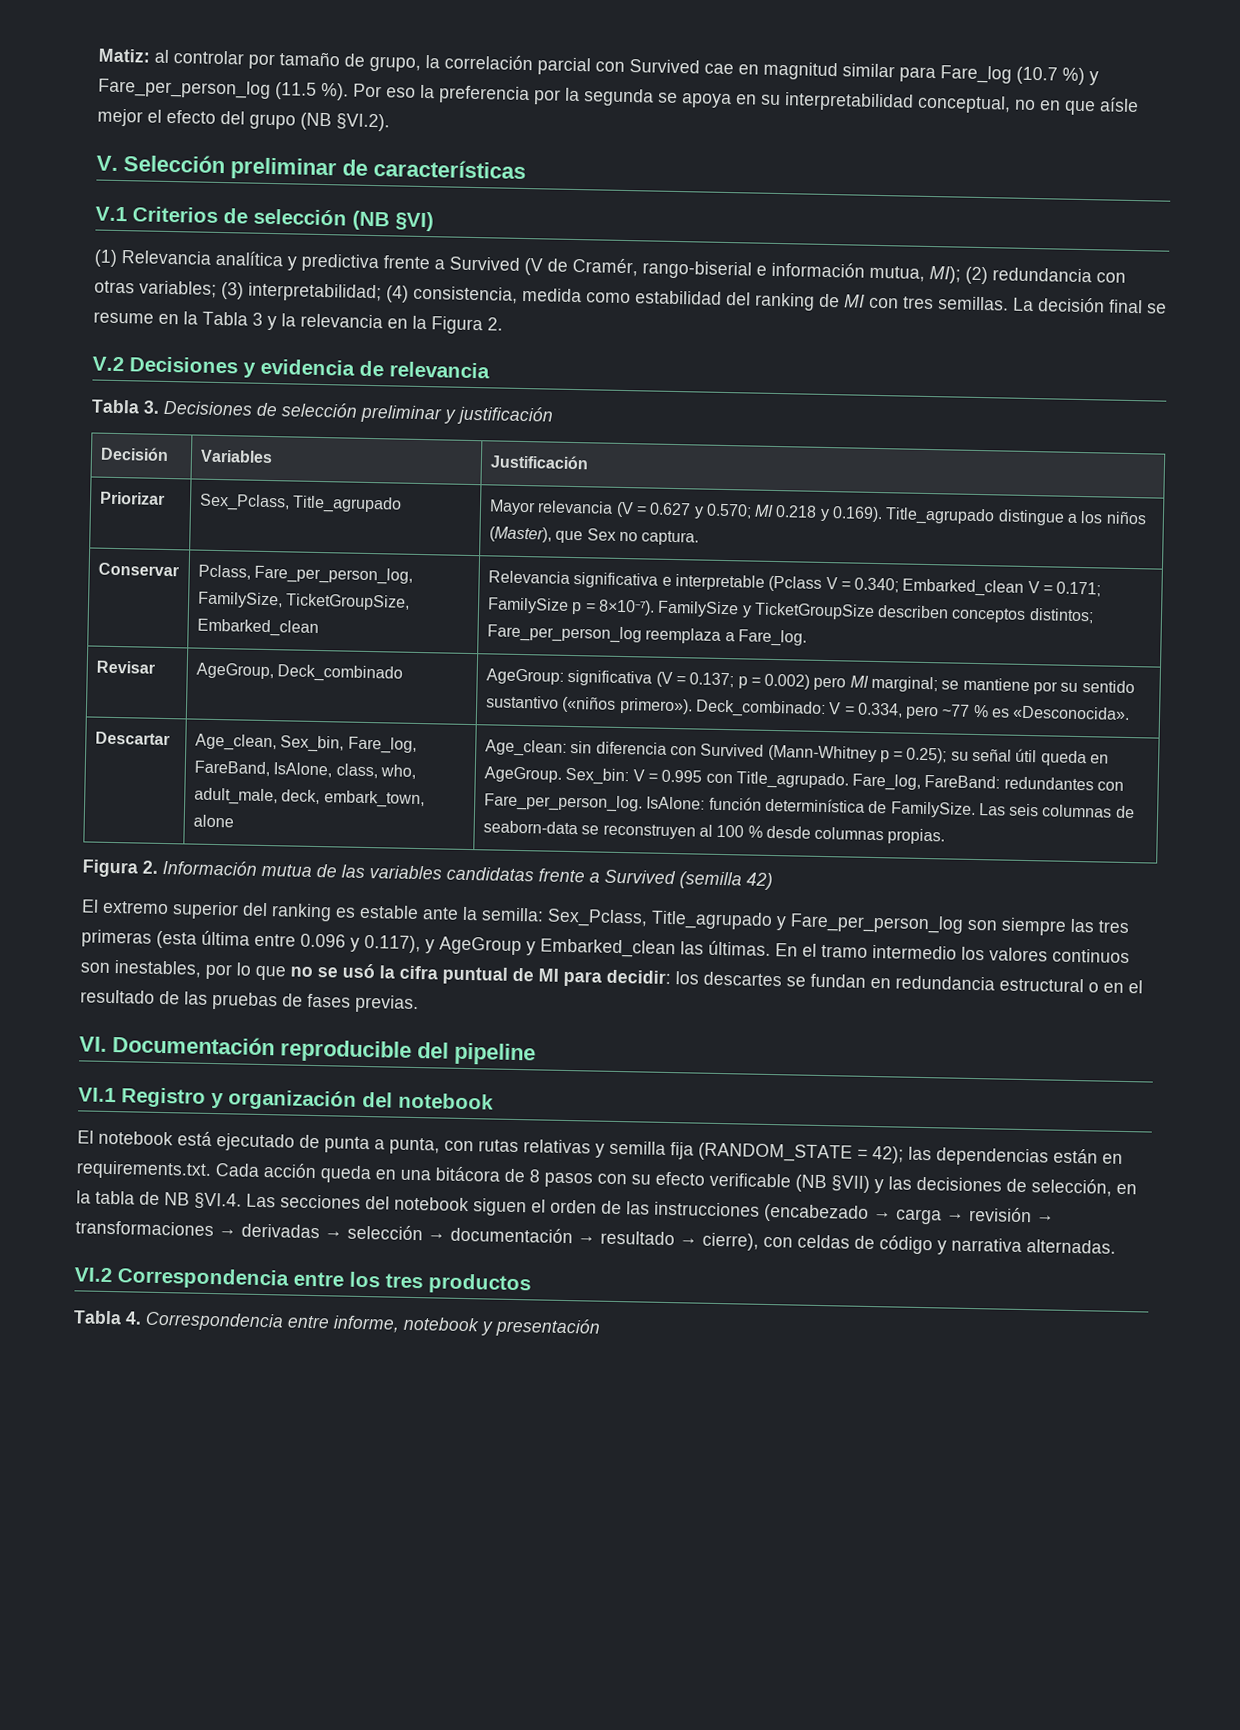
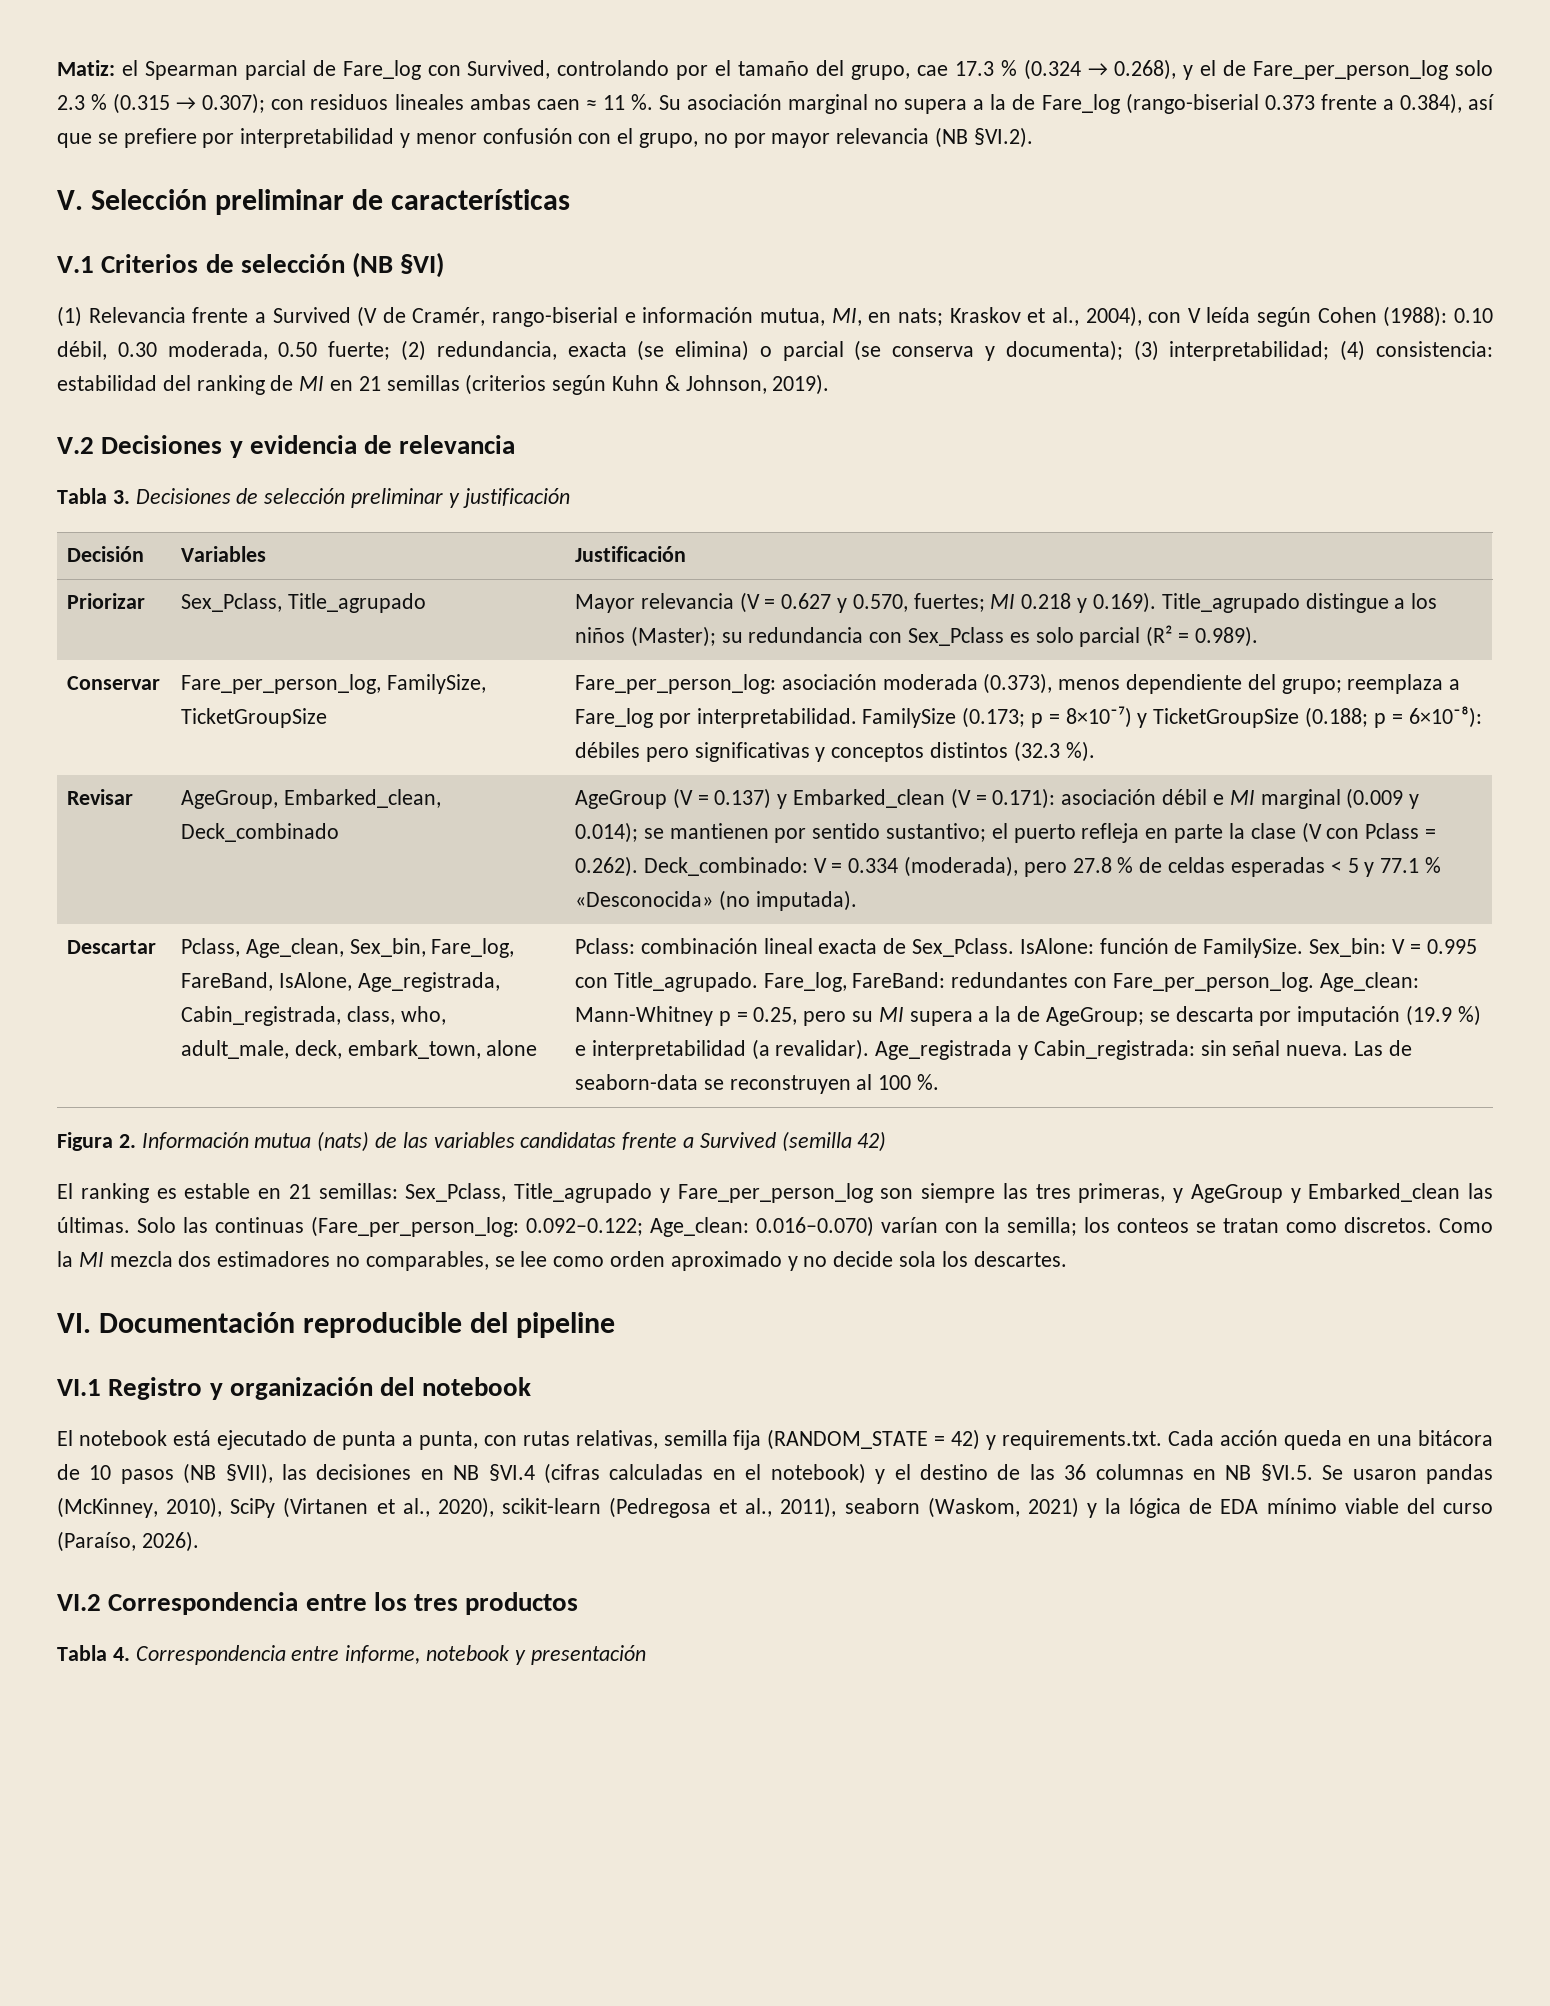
[154,49,1099,86] [98,78,1139,116] [97,108,296,130] al controlar por tamaño de grupo, la correlación parcial con Survived cae en magnitud similar para Fare_log (10.7 %) y Fare_per_person_log (11.5 %). Por eso la preferencia por la segunda se apoya en su interpretabilidad conceptual, no en que aísle mejor el efecto del grupo -> [121,59,1494,80] [57,93,1494,114] [57,128,930,148] el Spearman parcial de Fare_log con Survived, controlando por el tamaño del grupo, cae 17.3 % (0.324 → 0.268), y el de Fare_per_person_log solo 2.3 % (0.315 → 0.307); con residuos lineales ambas caen ≈ 11 %. Su asociación marginal no supera a la de Fare_log (rango-biserial 0.373 frente a 0.384), así que se prefiere por interpretabilidad y menor confusión con el grupo, no por mayor relevancia
[215,250,379,273] analítica y predictiva -> (186, 315) none
[929,265,1126,285] [94,280,631,304] MI); (2) redundancia con otras variables; (3) interpretabilidad; (4) consistencia, medida como -> [831,306,1494,327] [57,340,1494,361] MI, en nats; Kraskov et al., 2004), con V leída según Cohen (1988): 0.10 débil, 0.30 moderada, 0.50 fuerte; (2) redundancia, exacta (se elimina) o parcial (se conserva y documenta); (3) interpretabilidad; (4) consistencia:
[869,296,1167,314] [93,311,503,335] con tres semillas. La decisión final se resume en la Tabla 3 y la relevancia en la Figura 2. -> [330,374,830,395] en 21 semillas (criterios según Kuhn & Johnson, 2019).
[705,503,752,519] 0.570; -> [852,593,985,612] 0.570, fuertes;
[488,526,700,546] (Master), que Sex no captura. -> [630,625,1258,647] (Master); su redundancia con Sex_Pclass es solo parcial (R² = 0.989).
[197,564,251,580] Pclass, -> (161, 683) none
[285,593,411,611] [196,618,319,638] [487,570,1102,597] [486,597,1094,624] [486,624,807,647] TicketGroupSize, Embarked_clean | Relevancia significativa e interpretable (Pclass V = 0.340; Embarked_clean V = 0.171; FamilySize p = 8×10⁻⁷). FamilySize y TicketGroupSize describen conceptos distintos; Fare_per_person_log reemplaza a Fare_log. -> [181,708,328,728] [575,673,1461,694] [575,706,1482,728] [575,741,1095,762] TicketGroupSize | Fare_per_person_log: asociación moderada (0.373), menos dependiente del grupo; reemplaza a Fare_log por interpretabilidad. FamilySize (0.173; p = 8×10⁻⁷) y TicketGroupSize (0.188; p = 6×10⁻⁸): débiles pero significativas y conceptos distintos (32.3 %).
(274, 671) none -> [283,789,441,808] Embarked_clean,
[485,668,1135,695] [485,695,1131,721] AgeGroup: significativa (V = 0.137; p = 0.002) pero MI marginal; se mantiene por su sentido sustantivo («niños primero»). Deck_combinado: V = 0.334, pero ~77 % es «Desconocida». -> [575,788,1420,809] [575,822,1436,843] [575,856,1441,877] [575,890,857,911] AgeGroup (V = 0.137) y Embarked_clean (V = 0.171): asociación débil e MI marginal (0.009 y 0.014); se mantienen por sentido sustantivo; el puerto refleja en parte la clase (V con Pclass = 0.262). Deck_combinado: V = 0.334 (moderada), pero 27.8 % de celdas esperadas < 5 y 77.1 % «Desconocida» (no imputada).
(170, 738) none -> [181,938,241,957] Pclass,
(333, 770) none -> [357,972,500,992] [181,1006,342,1026] Age_registrada, Cabin_registrada,
[484,739,1110,767] [483,766,562,783] Age_clean: sin diferencia con Survived (Mann-Whitney p = 0.25); su señal útil queda en AgeGroup. -> [575,938,1304,958] Pclass: combinación lineal exacta de Sex_Pclass. IsAlone: función de FamilySize.
[646,796,1113,818] IsAlone: función determinística de FamilySize. Las seis columnas -> [1319,972,1419,992] [575,1005,1481,1026] [575,1039,1384,1060] Age_clean: Mann-Whitney p = 0.25, pero su MI supera a la de AgeGroup; se descarta por imputación (19.9 %) e interpretabilidad (a revalidar). Age_registrada y Cabin_registrada: sin señal nueva. Las
[747,825,946,845] % desde columnas propias. -> [917,1074,940,1090] %.
(312, 870) none -> [317,1131,370,1152] (nats)
[102,900,544,922] extremo superior del ranking es estable ante la semilla: -> [80,1183,398,1203] ranking es estable en 21 semillas:
[81,929,421,954] primeras (esta última entre 0.096 y 0.117), -> [1078,1183,1166,1203] primeras,
[775,943,1130,964] [80,960,1143,994] [80,989,419,1014] En el tramo intermedio los valores continuos son inestables, por lo que no se usó la cifra puntual de MI para decidir: los descartes se fundan en redundancia estructural o en el resultado de las pruebas de fases previas. -> [136,1216,1493,1237] [57,1251,1067,1271] Solo las continuas (Fare_per_person_log: 0.092–0.122; Age_clean: 0.016–0.070) varían con la semilla; los conteos se tratan como discretos. Como la MI mezcla dos estimadores no comparables, se lee como orden aproximado y no decide sola los descartes.
[523,1139,605,1158] relativas y -> [575,1430,658,1449] relativas,
[872,1146,1123,1167] 42); las dependencias están en -> [951,1429,997,1450] 42) y
[529,1169,1137,1197] [76,1190,1055,1225] [75,1220,1116,1255] 8 pasos con su efecto verificable (NB §VII) y las decisiones de selección, en la tabla de NB §VI.4. Las secciones del notebook siguen el orden de las instrucciones (encabezado → carga → revisión → transformaciones → derivadas → selección → documentación → resultado → cierre), con celdas de código y narrativa alternadas. -> [89,1463,1493,1484] [57,1497,1494,1518] [57,1531,199,1552] 10 pasos (NB §VII), las decisiones en NB §VI.4 (cifras calculadas en el notebook) y el destino de las 36 columnas en NB §VI.5. Se usaron pandas (McKinney, 2010), SciPy (Virtanen et al., 2020), scikit-learn (Pedregosa et al., 2011), seaborn (Waskom, 2021) y la lógica de EDA mínimo viable del curso (Paraíso, 2026).

